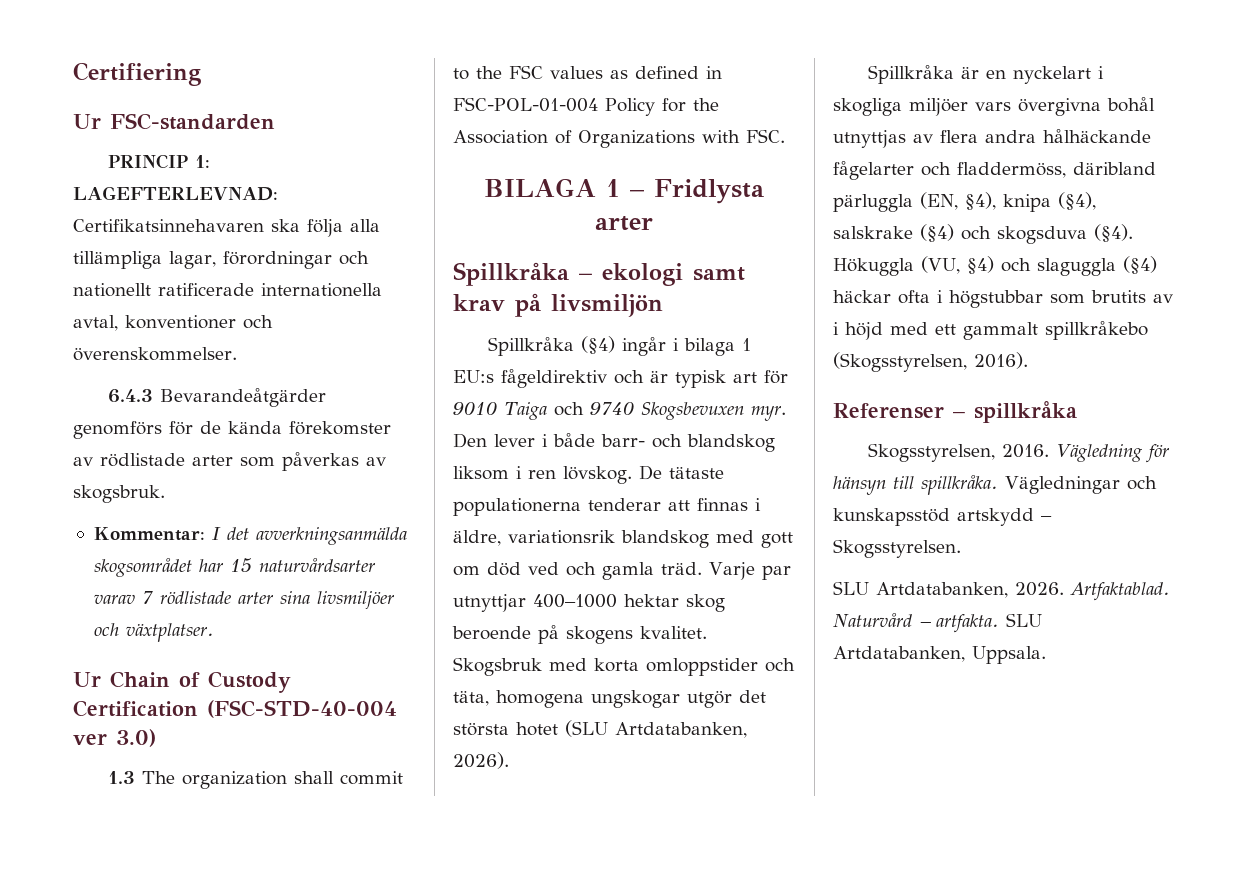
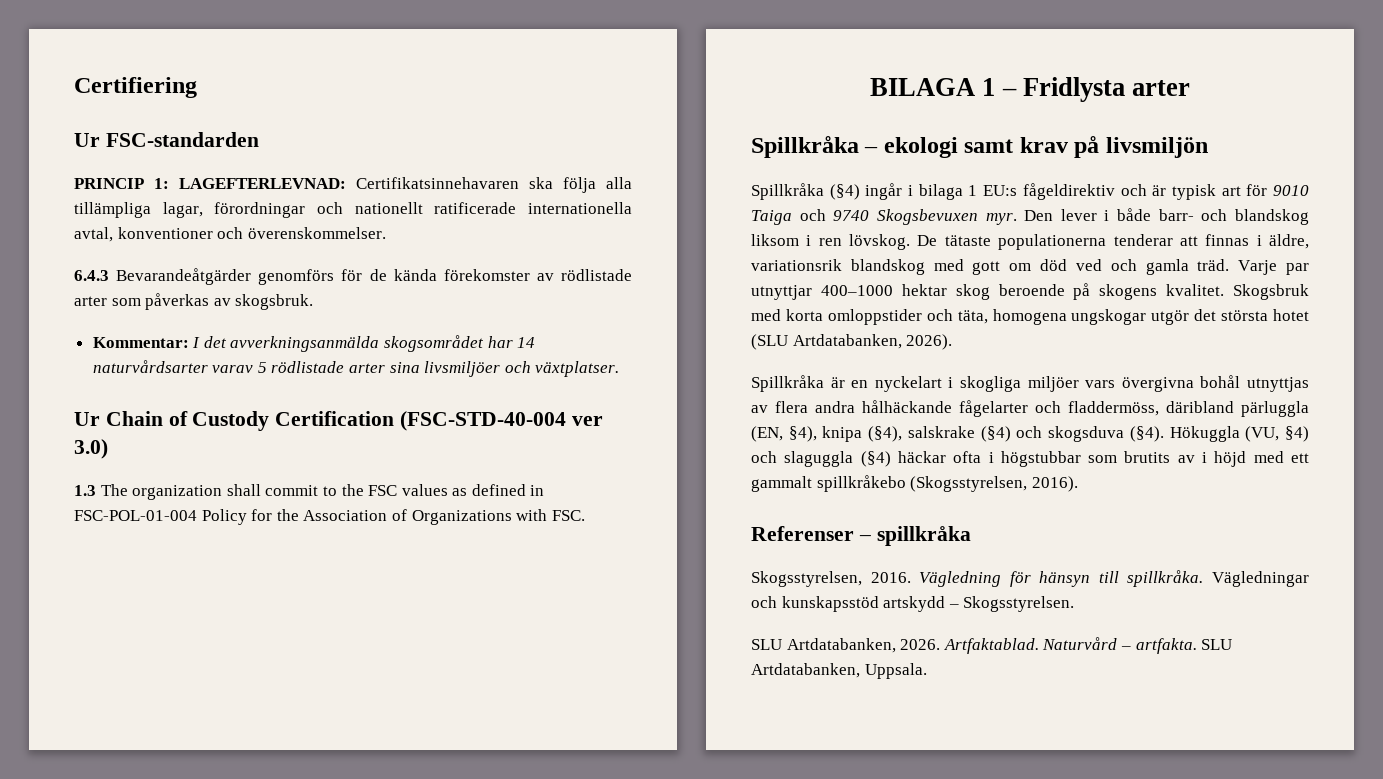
[229,558,252,573] 15 -> [517,337,536,348] 14
[141,591,153,604] 7 -> [257,362,267,373] 5

